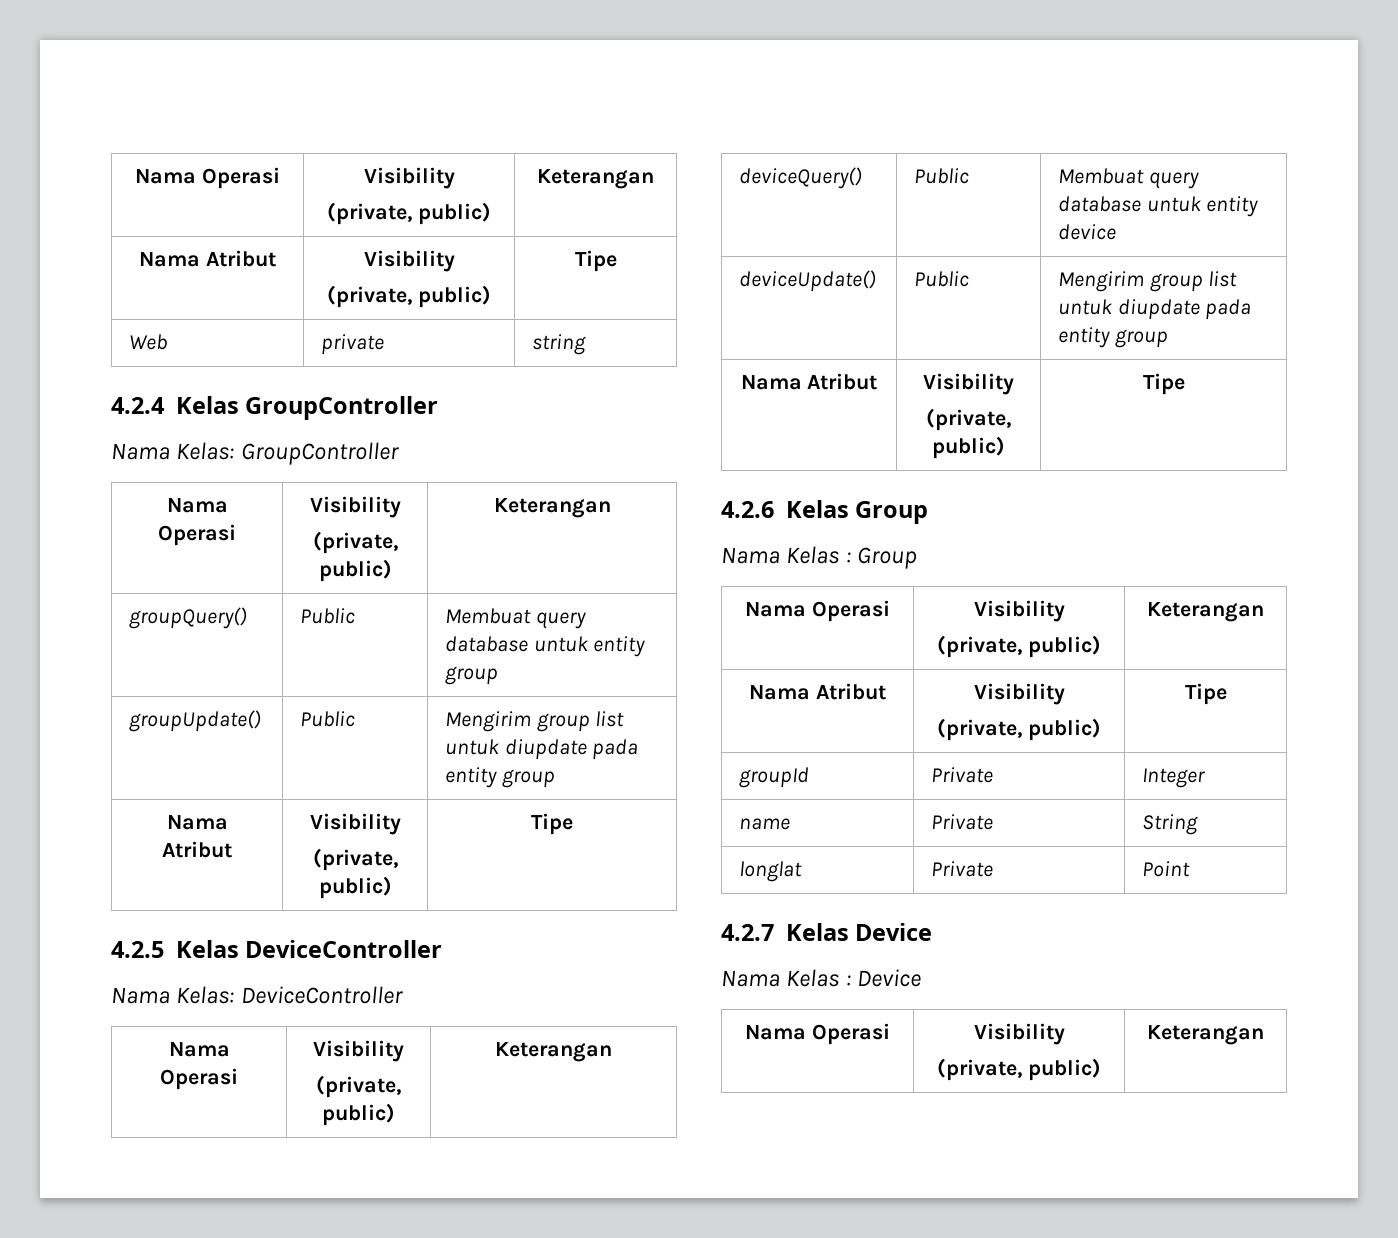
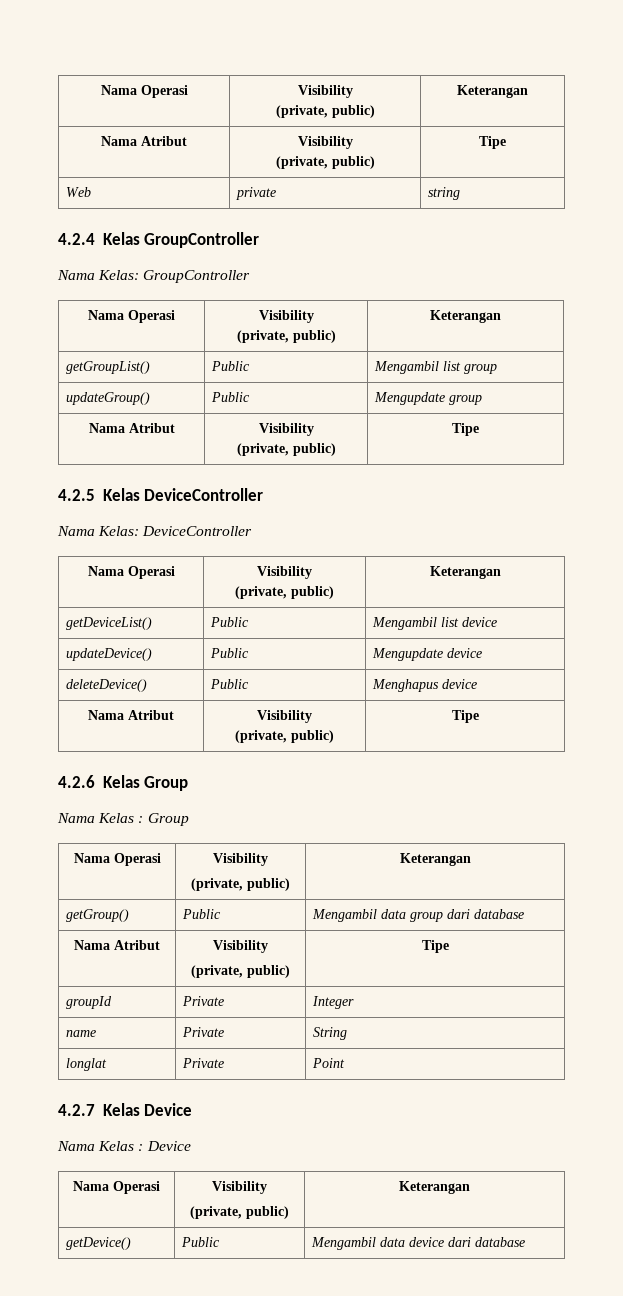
[128,607,247,629] [299,608,355,624] [444,608,586,629] [444,636,646,657] [444,666,498,685] [128,710,261,732] [299,711,355,727] [444,711,625,732] [444,739,639,760] [444,767,497,788] groupQuery() | Public | Membuat query database untuk entity group // groupUpdate() | Public | Mengirim group list untuk diupdate pada entity -> [66,361,151,374] [211,361,251,371] [374,361,498,374] [66,392,151,405] [211,392,251,402] [374,392,446,405] getGroupList() | Public | Mengambil list group // updateGroup() | Public | Mengupdate
[738,167,862,189] [913,168,969,184] [1057,168,1199,189] [1057,196,1259,217] [1057,224,1116,240] [738,270,876,292] [913,271,969,287] [1057,271,1238,292] [1057,299,1252,320] [1057,327,1168,348] deviceQuery() | Public | Membuat query database untuk entity device // deviceUpdate() | Public | Mengirim group list untuk diupdate pada entity group -> [66,617,153,630] [210,617,250,627] [372,617,498,630] [66,648,153,661] [210,648,250,658] [372,648,483,661] [66,679,148,692] [210,679,250,689] [372,679,478,692] getDeviceList() | Public | Mengambil list device // updateDevice() | Public | Mengupdate device // deleteDevice() | Public | Menghapus device
(1264, 612) none -> [66,909,130,922] [182,909,222,919] [312,909,525,922] // getGroup() | Public | Mengambil data group dari database
(1264, 1035) none -> [66,1237,132,1250] [181,1237,221,1247] [311,1237,526,1250] // getDevice() | Public | Mengambil data device dari database

